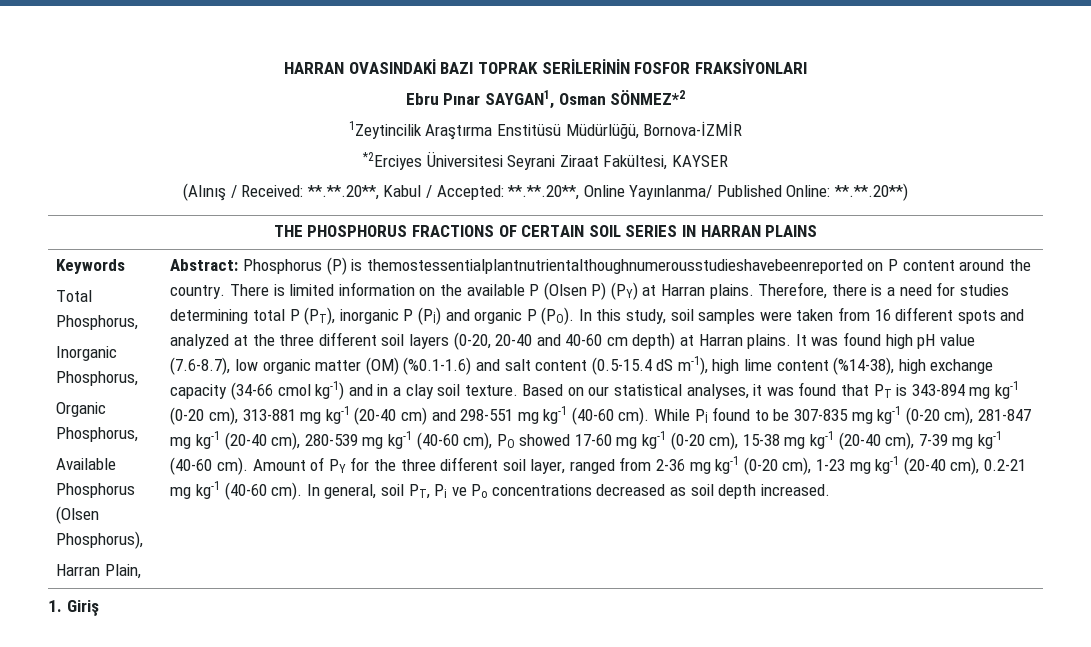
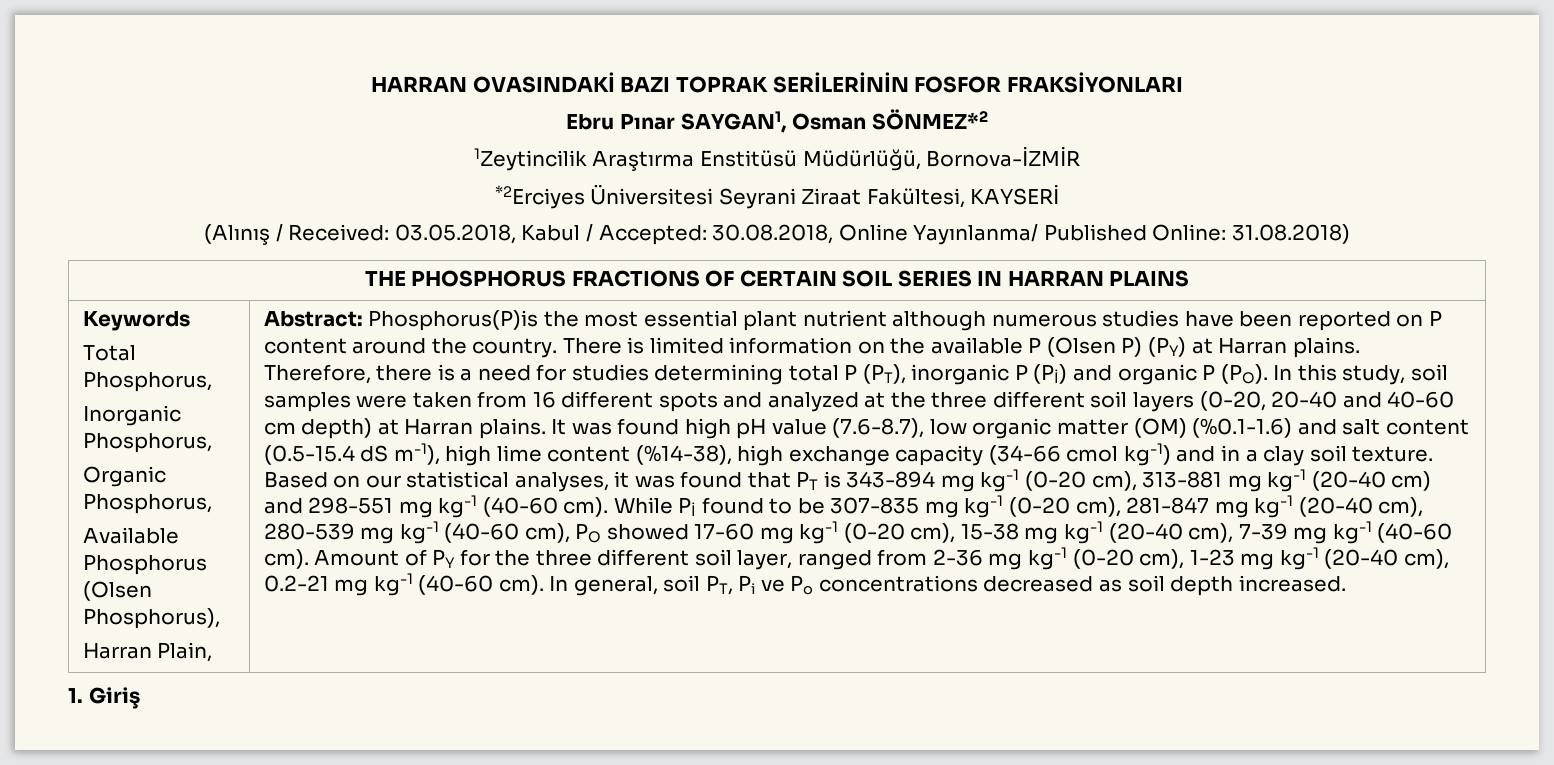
[671,155,728,167] KAYSER -> [970,184,1060,205] KAYSERİ
[306,185,379,200] **.**.20**, -> [394,224,516,244] 03.05.2018,
[507,185,580,200] **.**.20**, -> [712,224,834,244] 30.08.2018,
[834,183,909,201] **.**.20**) -> [1231,224,1350,244] 31.08.2018)
[242,257,863,275] Phosphorus (P) is themostessentialplantnutrientalthoughnumerousstudieshavebeenreported -> [368,310,1391,331] Phosphorus(P)is the most essential plant nutrient although numerous studies have been reported

